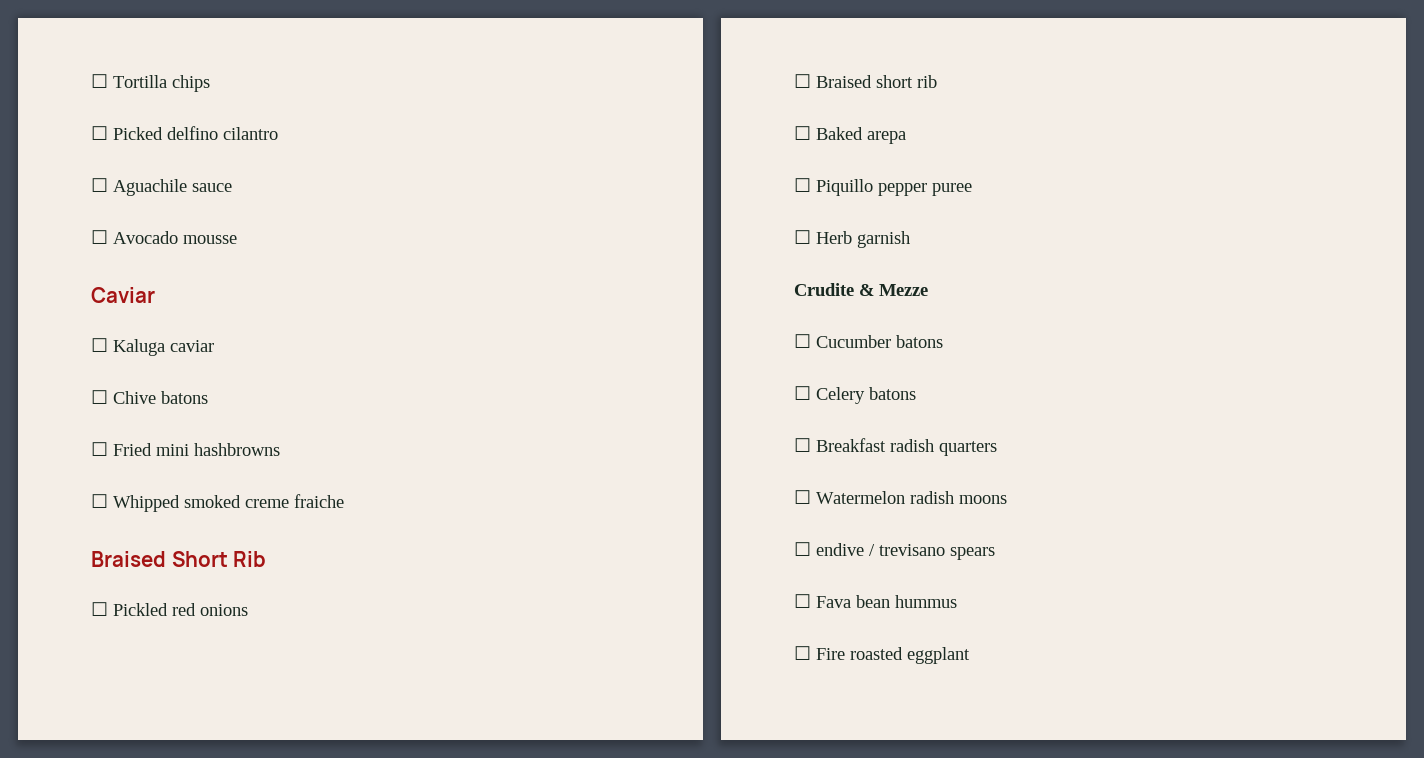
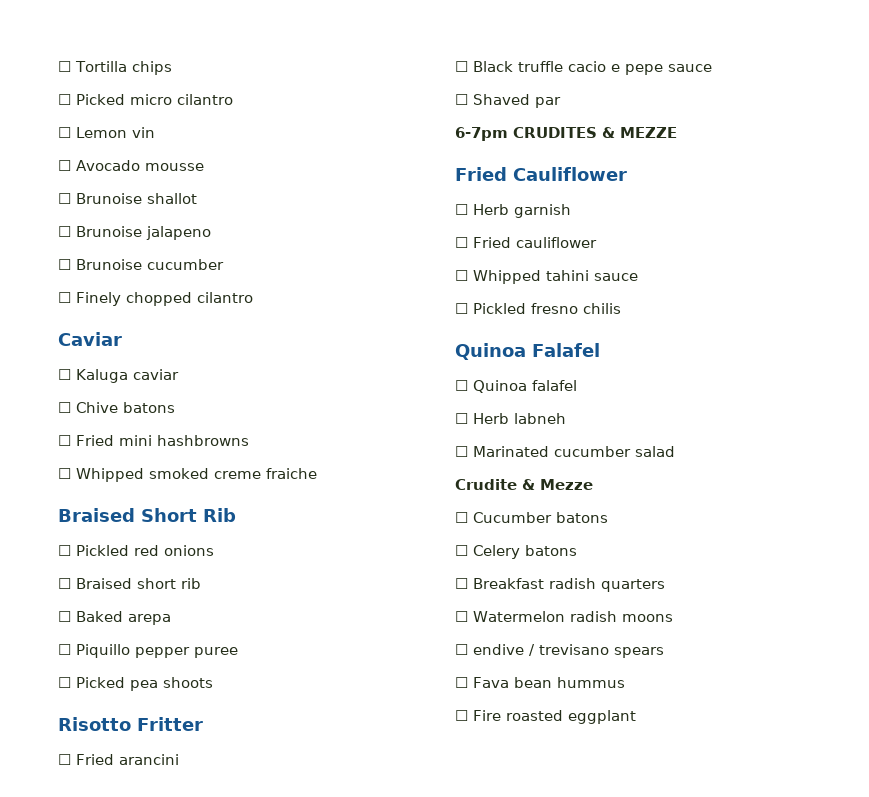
[167,126,218,140] delfino -> [130,94,172,105] micro
[113,179,232,196] Aguachile sauce -> [76,127,155,138] Lemon vin
(237, 239) none -> [58,193,197,204] [58,226,211,240] [58,259,224,270] [58,292,253,306] // ☐ Brunoise shallot // ☐ Brunoise jalapeno // ☐ Brunoise cucumber // ☐ Finely chopped cilantro
[816,231,910,248] Herb garnish -> [76,677,213,691] [58,717,203,731] [58,754,179,765] [455,61,712,75] [455,94,561,108] [455,127,677,141] [455,167,627,181] [455,204,571,218] [455,237,597,248] [455,270,638,284] [455,303,621,314] [455,343,600,360] [455,380,577,393] [455,413,566,424] [455,446,675,457] Picked pea shoots // Risotto Fritter // ☐ Fried arancini // ☐ Black truffle cacio e pepe sauce // ☐ Shaved par // 6-7pm CRUDITES & MEZZE // Fried Cauliflower // ☐ Herb garnish // ☐ Fried cauliflower // ☐ Whipped tahini sauce // ☐ Pickled fresno chilis // Quinoa Falafel // ☐ Quinoa falafel // ☐ Herb labneh // ☐ Marinated cucumber salad

